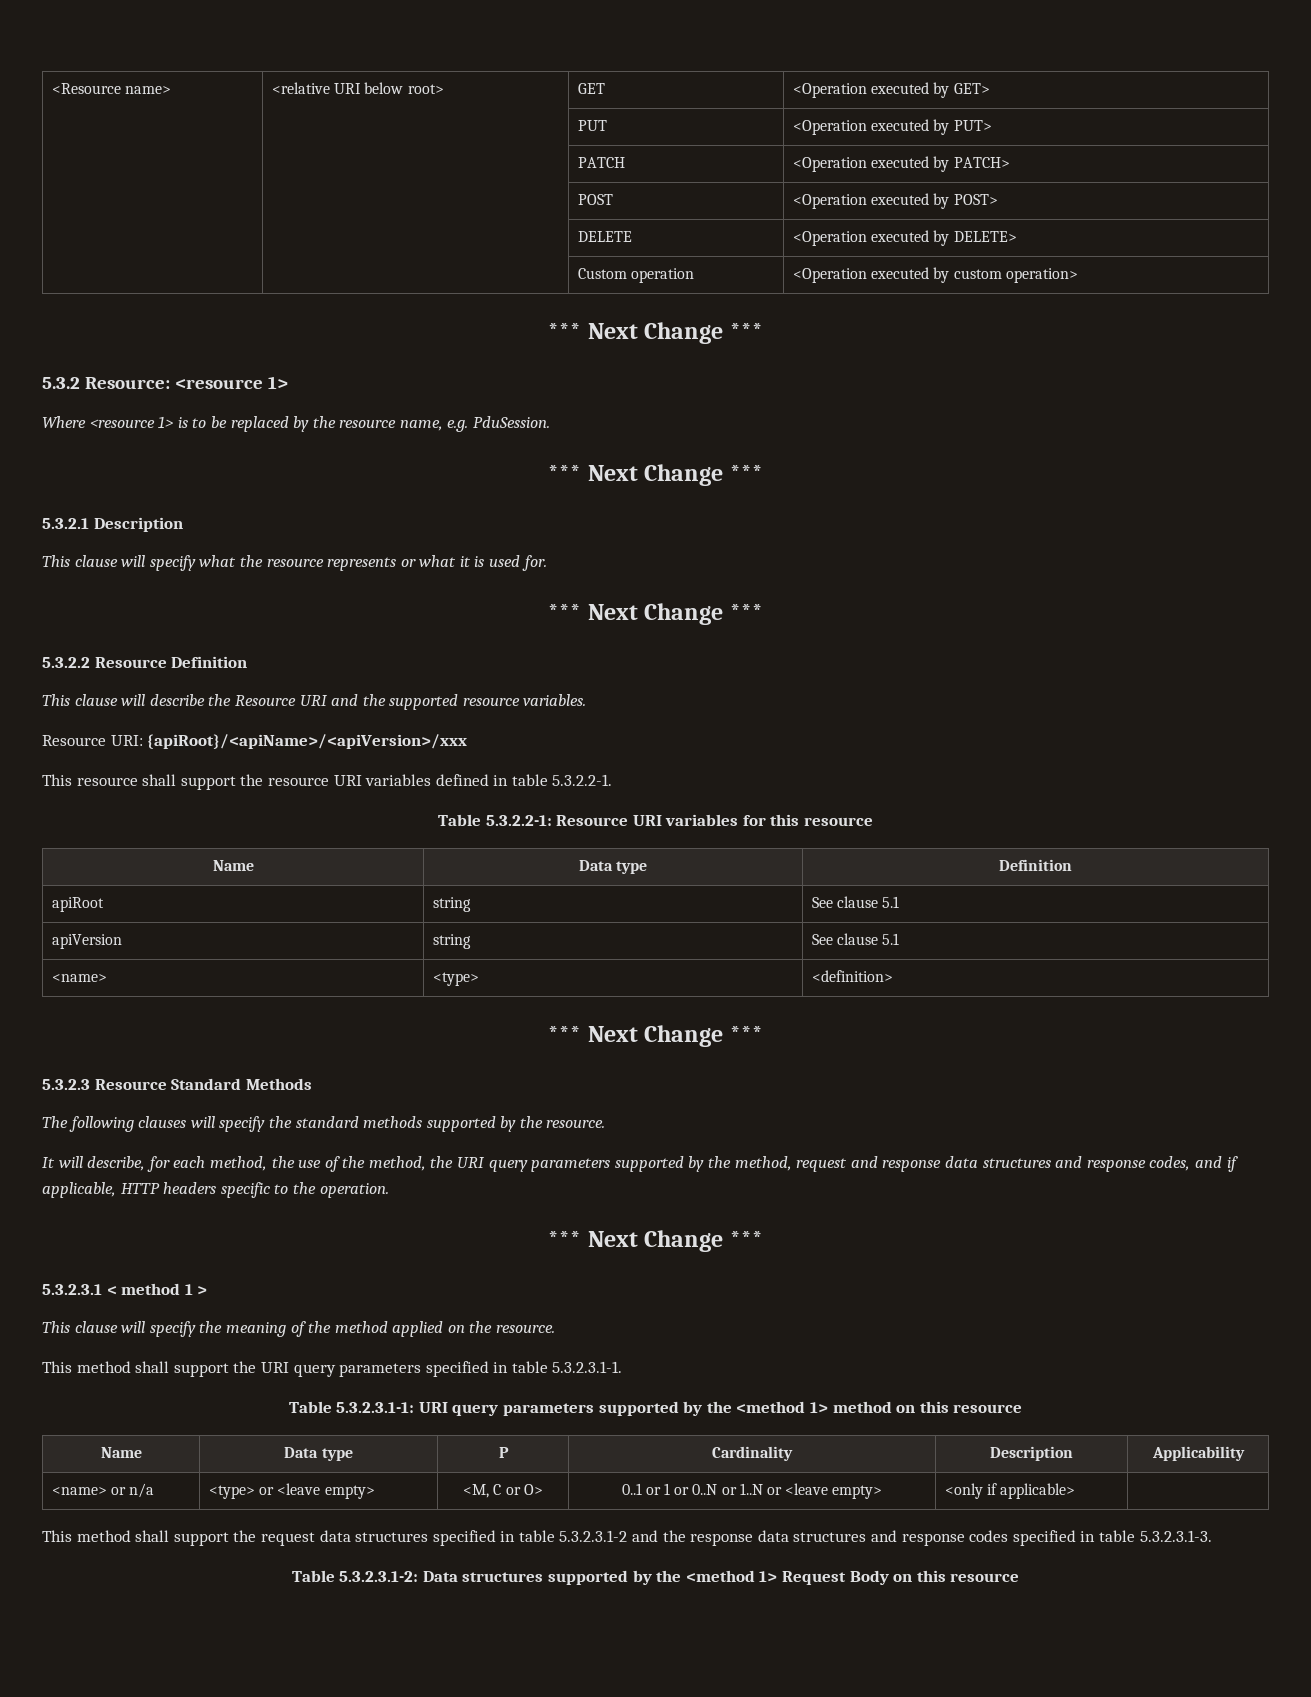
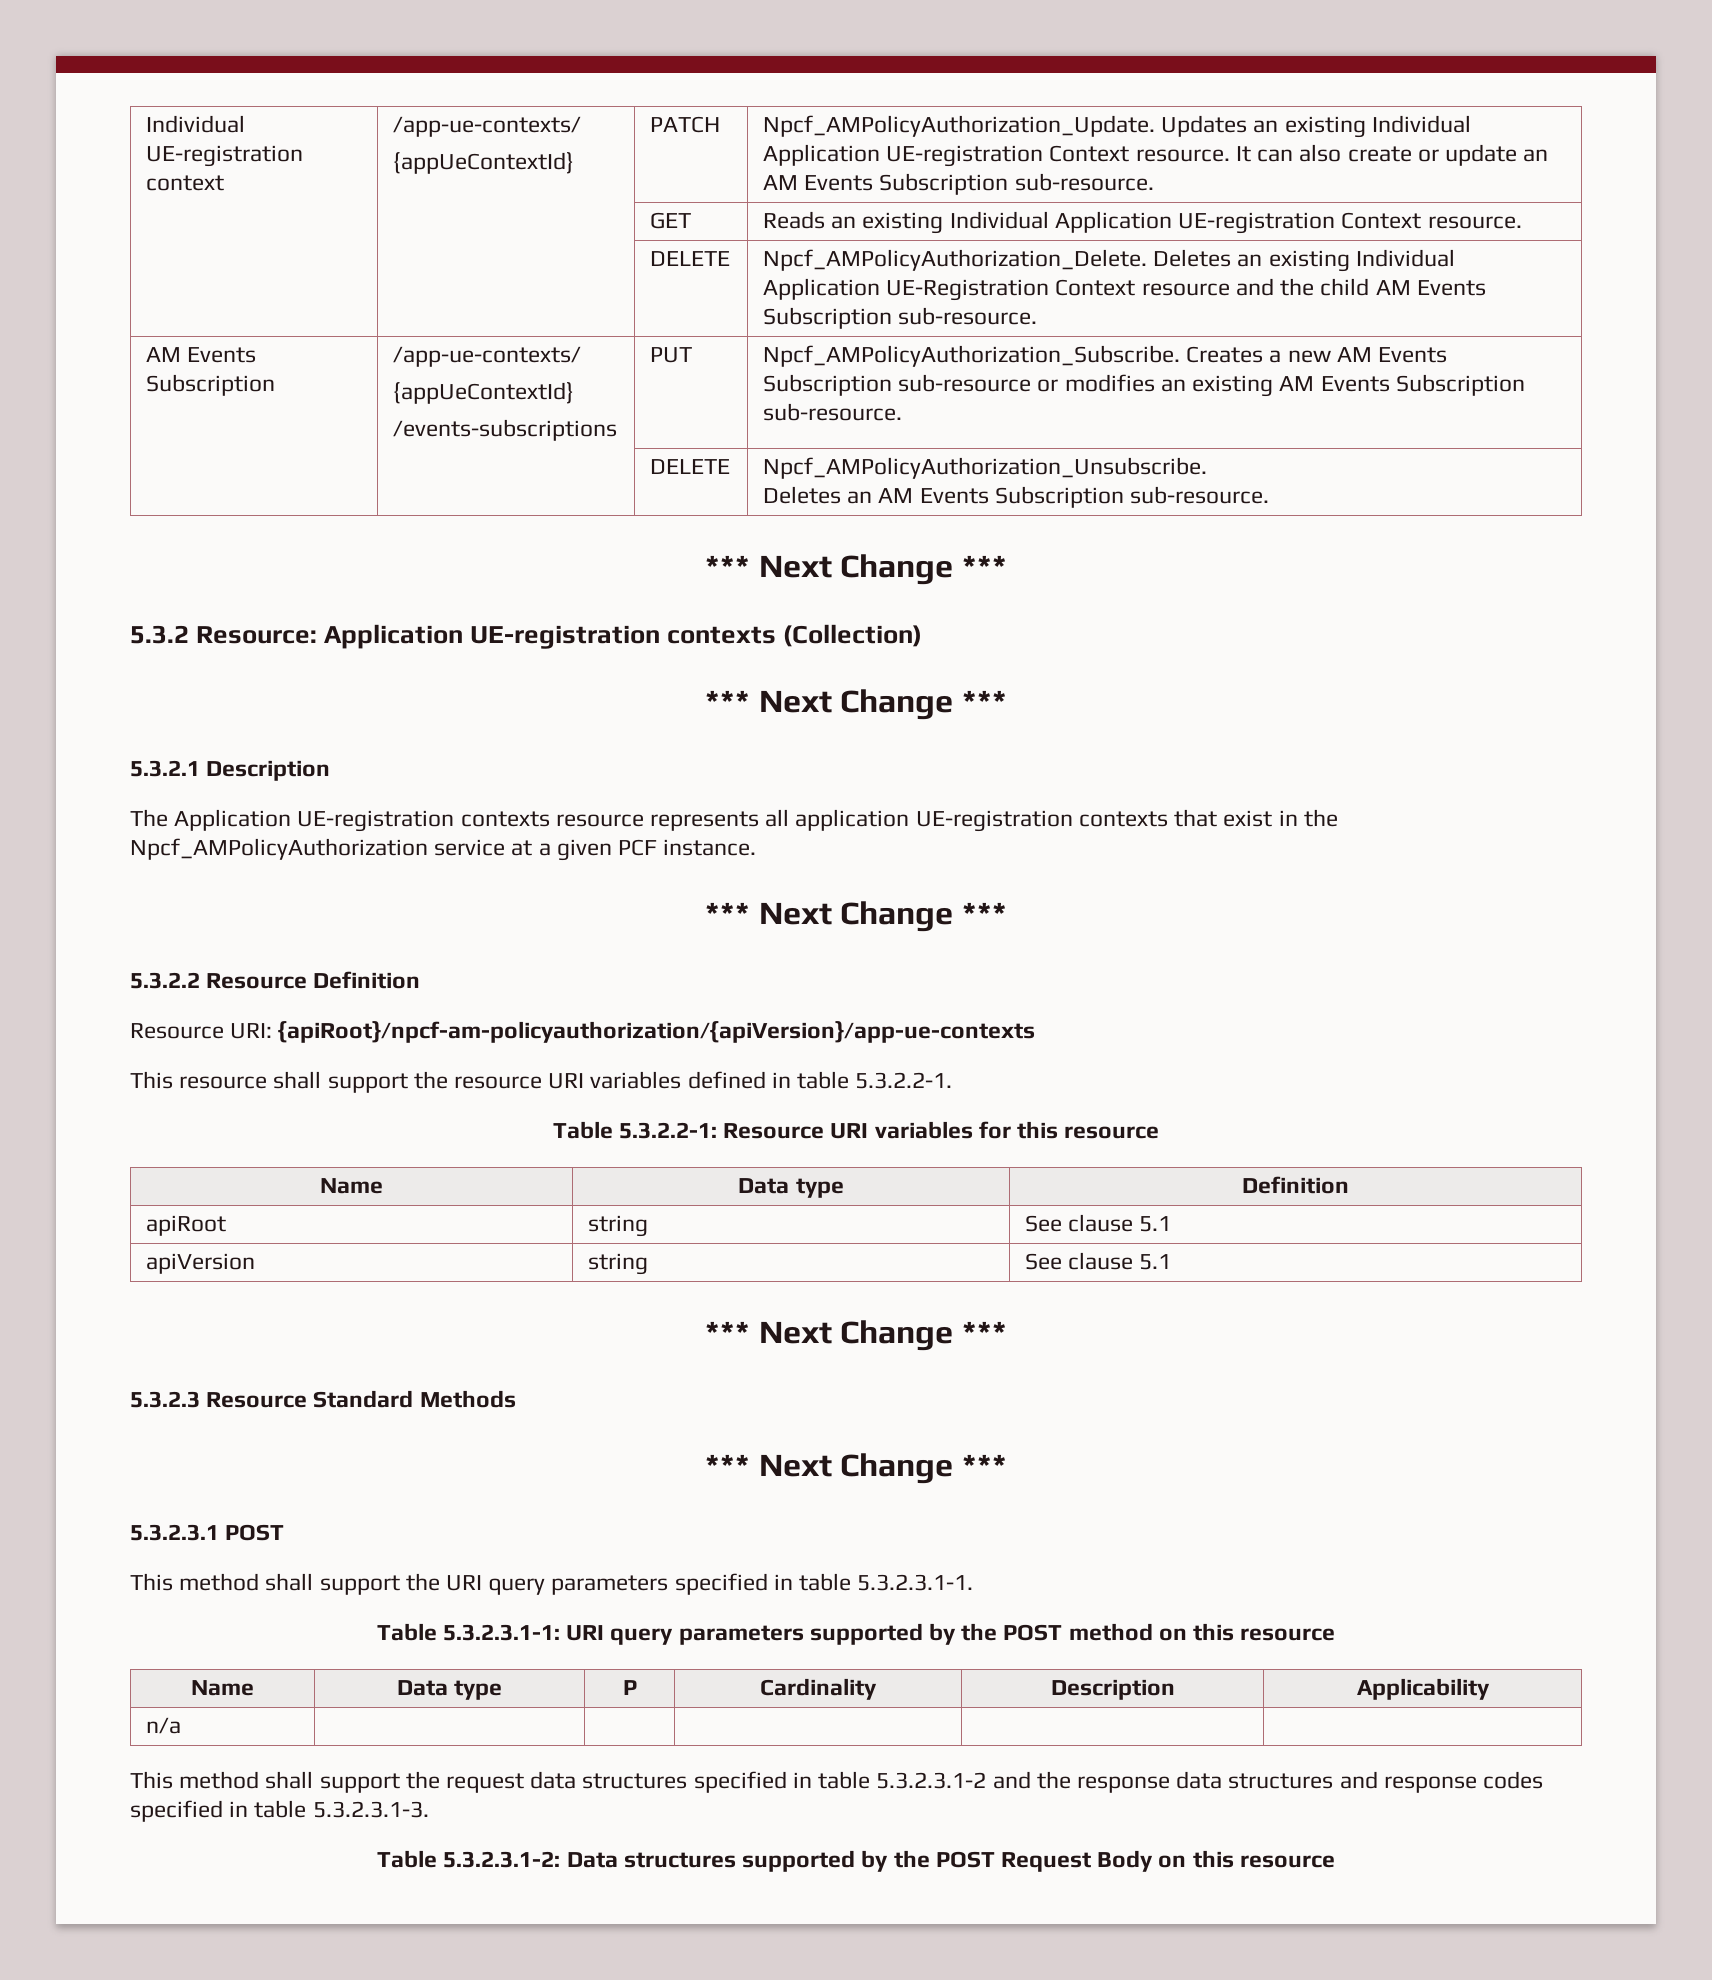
[51,83,172,94] [271,82,444,94] [577,83,605,94] [792,82,990,98] [577,120,607,131] [792,119,992,135] [577,157,625,168] [792,156,1010,172] [577,194,613,205] [792,193,998,209] [577,231,632,242] [792,230,1017,246] [577,268,695,283] [792,267,1078,283] <Resource name> | <relative URI below root> | GET | <Operation executed by GET> // | | PUT | <Operation executed by PUT> // | | PATCH | <Operation executed by PATCH> // | | POST | <Operation executed by POST> // | | DELETE | <Operation executed by DELETE> // | | Custom operation | <Operation executed by custom operation> -> [146,115,246,133] [146,145,304,167] [146,175,225,191] [393,116,582,137] [393,152,575,174] [650,116,721,133] [763,115,1471,138] [763,144,1549,167] [763,173,1154,195] [650,212,692,229] [763,211,1522,234] [650,251,731,266] [763,249,1455,272] [763,278,1486,301] [763,307,1038,329] [146,347,257,363] [146,374,276,396] [393,346,582,367] [393,382,575,404] [393,419,618,441] [650,347,693,363] [763,345,1448,367] [763,374,1525,397] [763,403,903,421] [650,459,731,474] [763,457,1208,479] [763,486,1270,508] Individual UE-registration context | /app-ue-contexts/ // {appUeContextId} | PATCH | Npcf_AMPolicyAuthorization_Update. Updates an existing Individual Application UE-registration Context resource. It can also create or update an AM Events Subscription sub-resource. // | | GET | Reads an existing Individual Application UE-registration Context resource. // | | DELETE | Npcf_AMPolicyAuthorization_Delete. Deletes an existing Individual Application UE-Registration Context resource and the child AM Events Subscription sub-resource. // AM Events Subscription | /app-ue-contexts/ // {appUeContextId} // /events-subscriptions | PUT | Npcf_AMPolicyAuthorization_Subscribe. Creates a new AM Events Subscription sub-resource or modifies an existing AM Events Subscription sub-resource. // | | DELETE | Npcf_AMPolicyAuthorization_Unsubscribe. // Deletes an AM Events Subscription sub-resource.
[175,376,289,389] [42,416,551,432] <resource 1> // Where <resource 1> is to be replaced by the resource name, e.g. PduSession. -> [324,624,923,649] Application UE-registration contexts (Collection)
[42,555,547,571] This clause will specify what the resource represents or what it is used for. -> [130,809,1338,832] [130,838,757,861] The Application UE-registration contexts resource represents all application UE-registration contexts that exist in the Npcf_AMPolicyAuthorization service at a given PCF instance.
[42,694,587,710] // This clause will describe the Resource URI and the supported resource variables. -> (421, 980) none
[147,734,468,749] {apiRoot}/<apiName>/<apiVersion>/xxx -> [278,1021,1036,1043] {apiRoot}/npcf-am-policyauthorization/{apiVersion}/app-ue-contexts
[51,974,107,982] [432,972,479,986] [811,970,893,982] // <name> | <type> | <definition> -> (1172, 1262) none
[42,1116,606,1132] [42,1156,1238,1172] [42,1182,389,1198] // The following clauses will specify the standard methods supported by the resource. // It will describe, for each method, the use of the method, the URI query parameters supported by the method, request and response data structures and response codes, and if applicable, HTTP headers specific to the operation. -> (516, 1399) none
[106,1283,208,1295] [42,1321,556,1337] < method 1 > // This clause will specify the meaning of the method applied on the resource. -> [225,1524,285,1541] POST
[736,1401,828,1413] <method 1> -> [1003,1624,1063,1641] POST
[51,1487,127,1495] <name> or -> (1490, 1689) none
[208,1483,375,1499] [463,1484,543,1498] [621,1483,883,1499] [944,1483,1076,1499] <type> or <leave empty> | <M, C or O> | 0..1 or 1 or 0..N or 1..N or <leave empty> | <only if applicable> -> (182, 1725) | | |
[685,1570,778,1582] <method 1> -> [935,1851,995,1868] POST

